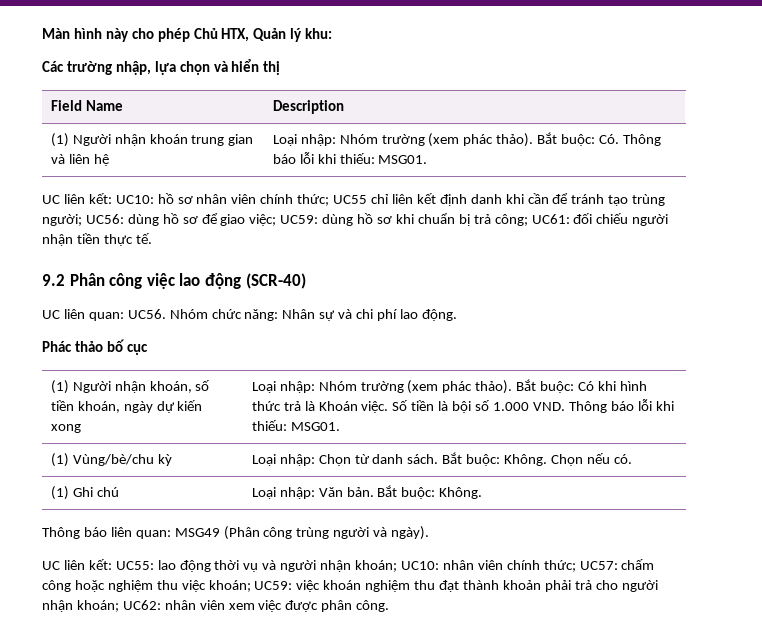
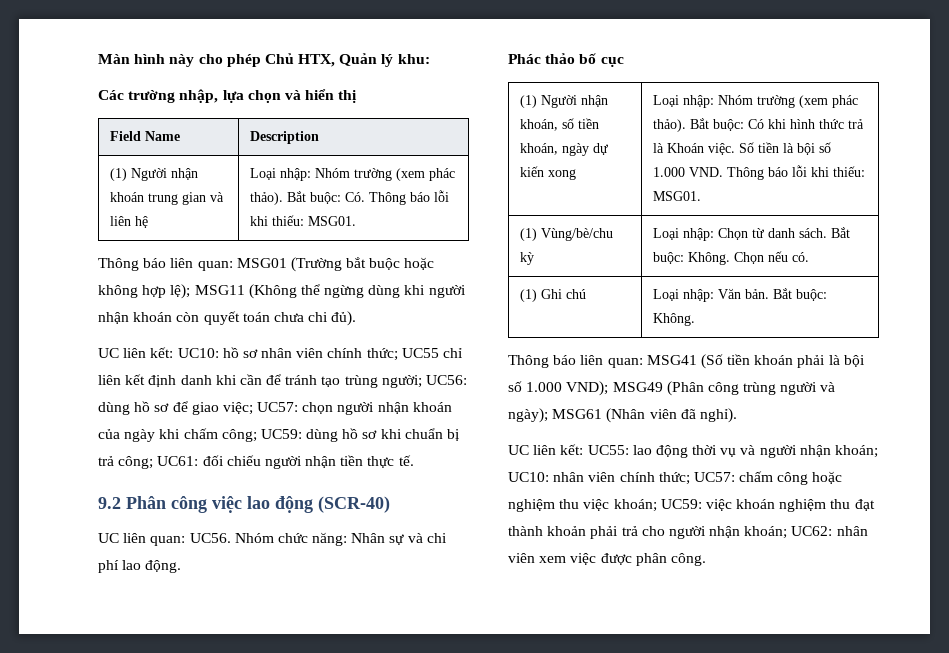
(428, 159) none -> [98,257,435,272] [98,284,466,299] [98,311,357,326] // Thông báo liên quan: MSG01 (Trường bắt buộc hoặc không hợp lệ); MSG11 (Không thể ngừng dùng khi người nhận khoán còn quyết toán chưa chi đủ).
(277, 220) none -> [257,402,452,415] [98,428,257,442] UC57: chọn người nhận khoán của ngày khi chấm công;
(171, 534) none -> [646,354,865,369] [508,381,609,396] MSG41 (Số tiền khoán phải là bội số 1.000 VND);
[391,526,430,540] ngày). -> [508,408,737,423] ngày); MSG61 (Nhân viên đã nghỉ).

